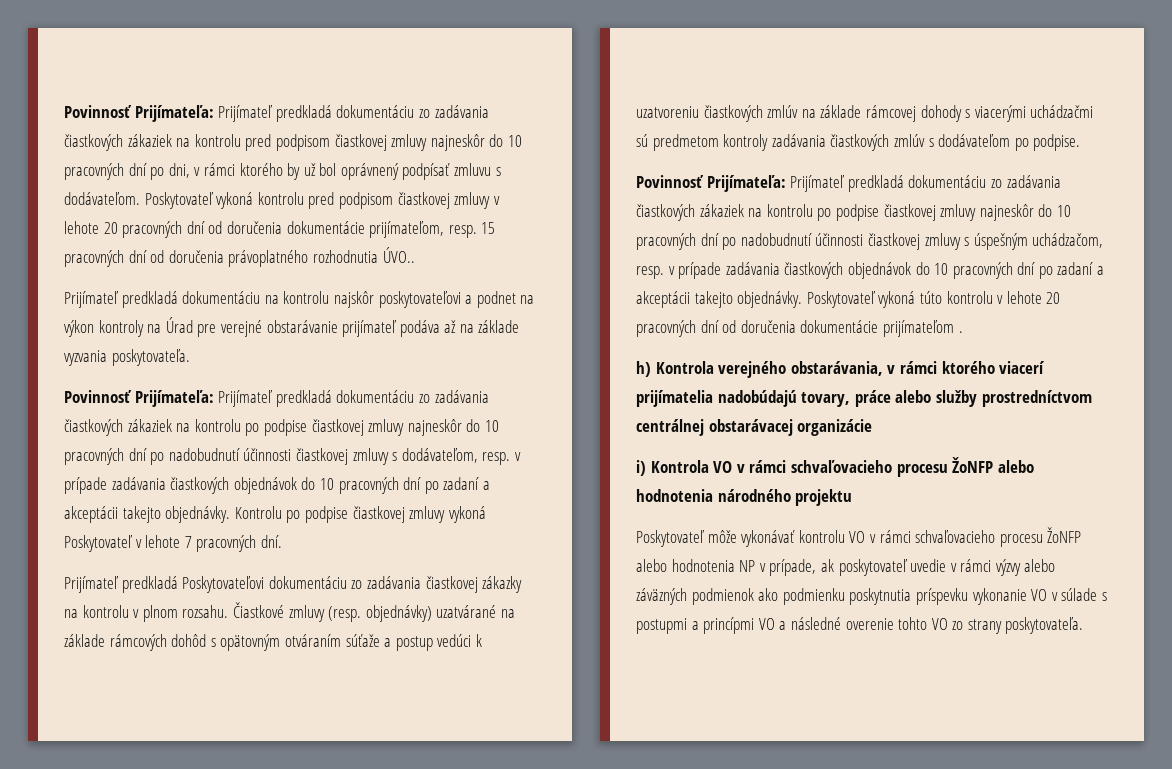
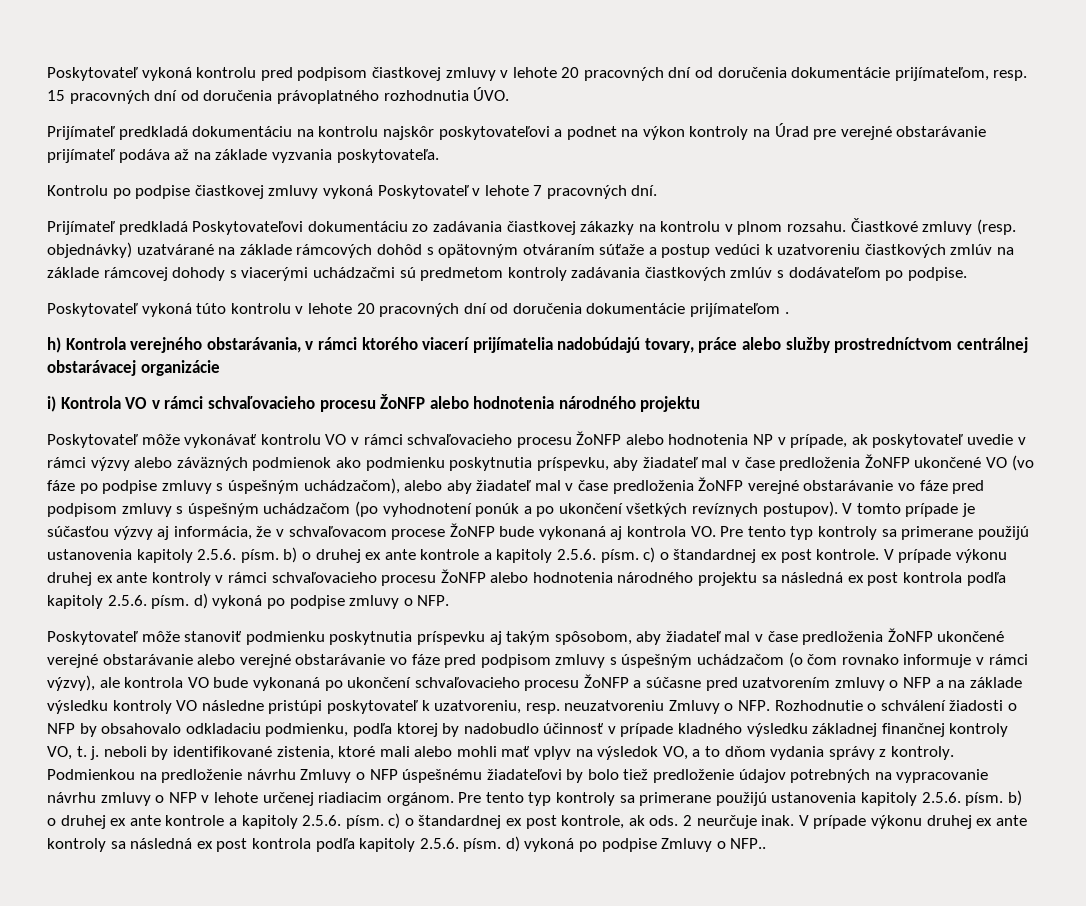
[64,105,489,122] [64,134,522,151] [64,163,501,180] [64,192,140,205] Povinnosť Prijímateľa: Prijímateľ predkladá dokumentáciu zo zadávania čiastkových zákaziek na kontrolu pred podpisom čiastkovej zmluvy najneskôr do 10 pracovných dní po dni, v rámci ktorého by už bol oprávnený podpísať zmluvu s dodávateľom. -> (47, 74) none
[382,247,415,263] ÚVO.. -> [473,87,510,101] ÚVO.
[64,390,489,407] [64,419,499,436] [64,448,521,465] [64,477,490,494] [64,506,231,523] Povinnosť Prijímateľa: Prijímateľ predkladá dokumentáciu zo zadávania čiastkových zákaziek na kontrolu po podpise čiastkovej zmluvy najneskôr do 10 pracovných dní po nadobudnutí účinnosti čiastkovej zmluvy s dodávateľom, resp. v prípade zadávania čiastkových objednávok do 10 pracovných dní po zadaní a akceptácii takejto objednávky. -> (439, 156) none
[636,175,1061,192] [636,204,1071,221] [636,233,1104,250] [636,262,1105,279] [636,291,803,308] Povinnosť Prijímateľa: Prijímateľ predkladá dokumentáciu zo zadávania čiastkových zákaziek na kontrolu po podpise čiastkovej zmluvy najneskôr do 10 pracovných dní po nadobudnutí účinnosti čiastkovej zmluvy s úspešným uchádzačom, resp. v prípade zadávania čiastkových objednávok do 10 pracovných dní po zadaní a akceptácii takejto objednávky. -> (967, 274) none
[915,588,1107,605] [636,617,1084,634] príspevku vykonanie VO v súlade s postupmi a princípmi VO a následné overenie tohto VO zo strany poskytovateľa. -> [536,454,1034,471] [47,477,985,494] [47,501,976,517] [47,523,1029,540] [47,547,1007,563] [47,569,1006,586] [47,593,450,609] [47,628,1005,645] [47,652,1028,668] [47,674,1022,691] [47,700,1018,714] [47,723,1009,737] [47,746,954,760] [47,769,989,783] [47,790,1022,806] [47,813,1027,829] [47,836,767,852] príspevku, aby žiadateľ mal v čase predloženia ŽoNFP ukončené VO (vo fáze po podpise zmluvy s úspešným uchádzačom), alebo aby žiadateľ mal v čase predloženia ŽoNFP verejné obstarávanie vo fáze pred podpisom zmluvy s úspešným uchádzačom (po vyhodnotení ponúk a po ukončení všetkých revíznych postupov). V tomto prípade je súčasťou výzvy aj informácia, že v schvaľovacom procese ŽoNFP bude vykonaná aj kontrola VO. Pre tento typ kontroly sa primerane použijú ustanovenia kapitoly 2.5.6. písm. b) o druhej ex ante kontrole a kapitoly 2.5.6. písm. c) o štandardnej ex post kontrole. V prípade výkonu druhej ex ante kontroly v rámci schvaľovacieho procesu ŽoNFP alebo hodnotenia národného projektu sa následná ex post kontrola podľa kapitoly 2.5.6. písm. d) vykoná po podpise zmluvy o NFP. // Poskytovateľ môže stanoviť podmienku poskytnutia príspevku aj takým spôsobom, aby žiadateľ mal v čase predloženia ŽoNFP ukončené verejné obstarávanie alebo verejné obstarávanie vo fáze pred podpisom zmluvy s úspešným uchádzačom (o čom rovnako informuje v rámci výzvy), ale kontrola VO bude vykonaná po ukončení schvaľovacieho procesu ŽoNFP a súčasne pred uzatvorením zmluvy o NFP a na základe výsledku kontroly VO následne pristúpi poskytovateľ k uzatvoreniu, resp. neuzatvoreniu Zmluvy o NFP. Rozhodnutie o schválení žiadosti o NFP by obsahovalo odkladaciu podmienku, podľa ktorej by nadobudlo účinnosť v prípade kladného výsledku základnej finančnej kontroly VO, t. j. neboli by identifikované zistenia, ktoré mali alebo mohli mať vplyv na výsledok VO, a to dňom vydania správy z kontroly. Podmienkou na predloženie návrhu Zmluvy o NFP úspešnému žiadateľovi by bolo tiež predloženie údajov potrebných na vypracovanie návrhu zmluvy o NFP v lehote určenej riadiacim orgánom. Pre tento typ kontroly sa primerane použijú ustanovenia kapitoly 2.5.6. písm. b) o druhej ex ante kontrole a kapitoly 2.5.6. písm. c) o štandardnej ex post kontrole, ak ods. 2 neurčuje inak. V prípade výkonu druhej ex ante kontroly sa následná ex post kontrola podľa kapitoly 2.5.6. písm. d) vykoná po podpise Zmluvy o NFP..

